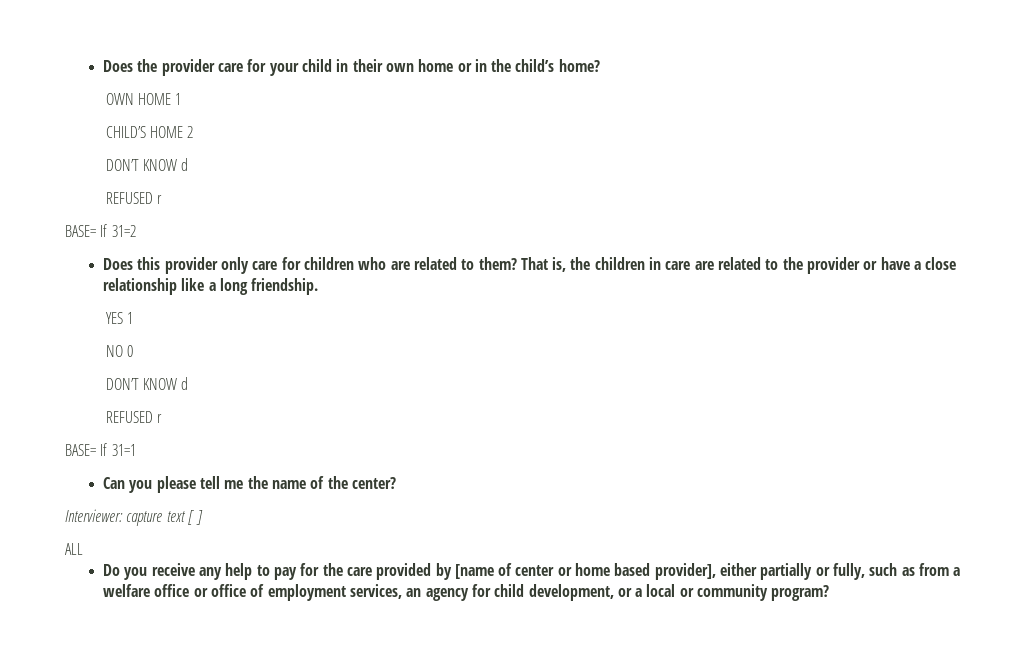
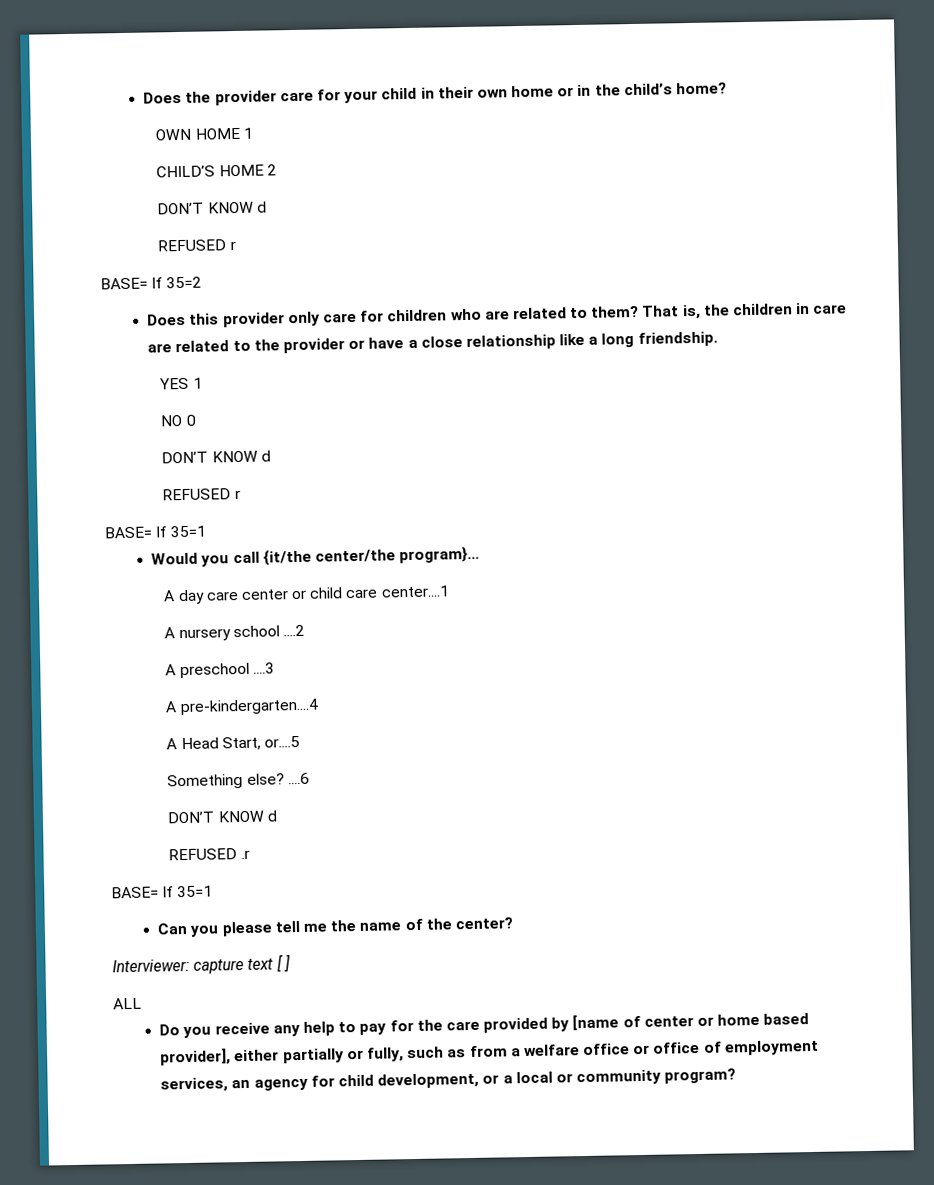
[111,225,136,237] 31=2 -> [166,276,203,289] 35=2
[111,444,136,456] 31=1 -> [170,525,207,538] [151,545,481,567] [163,585,450,605] [164,624,305,642] [165,662,275,679] [165,698,319,716] [166,735,300,751] [167,772,310,790] [167,810,278,824] [168,848,250,861] [111,885,214,899] 35=1 // Would you call {it/the center/the program}… // A day care center or child care center....1 // A nursery school ....2 // A preschool ....3 // A pre-kindergarten....4 // A Head Start, or....5 // Something else? ....6 // DON’T KNOW d // REFUSED .r // BASE= If 35=1

